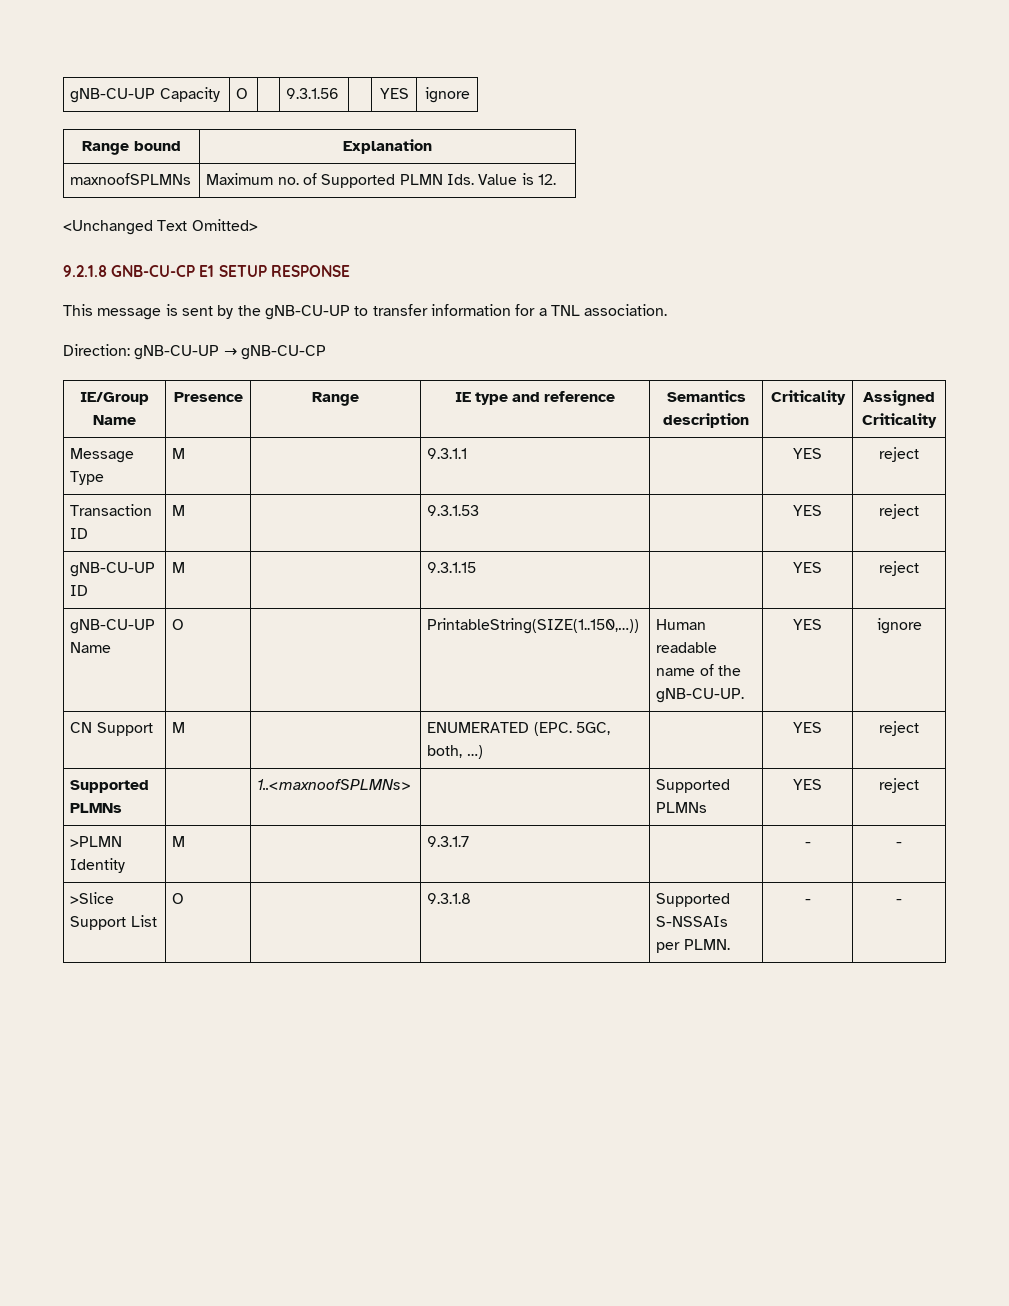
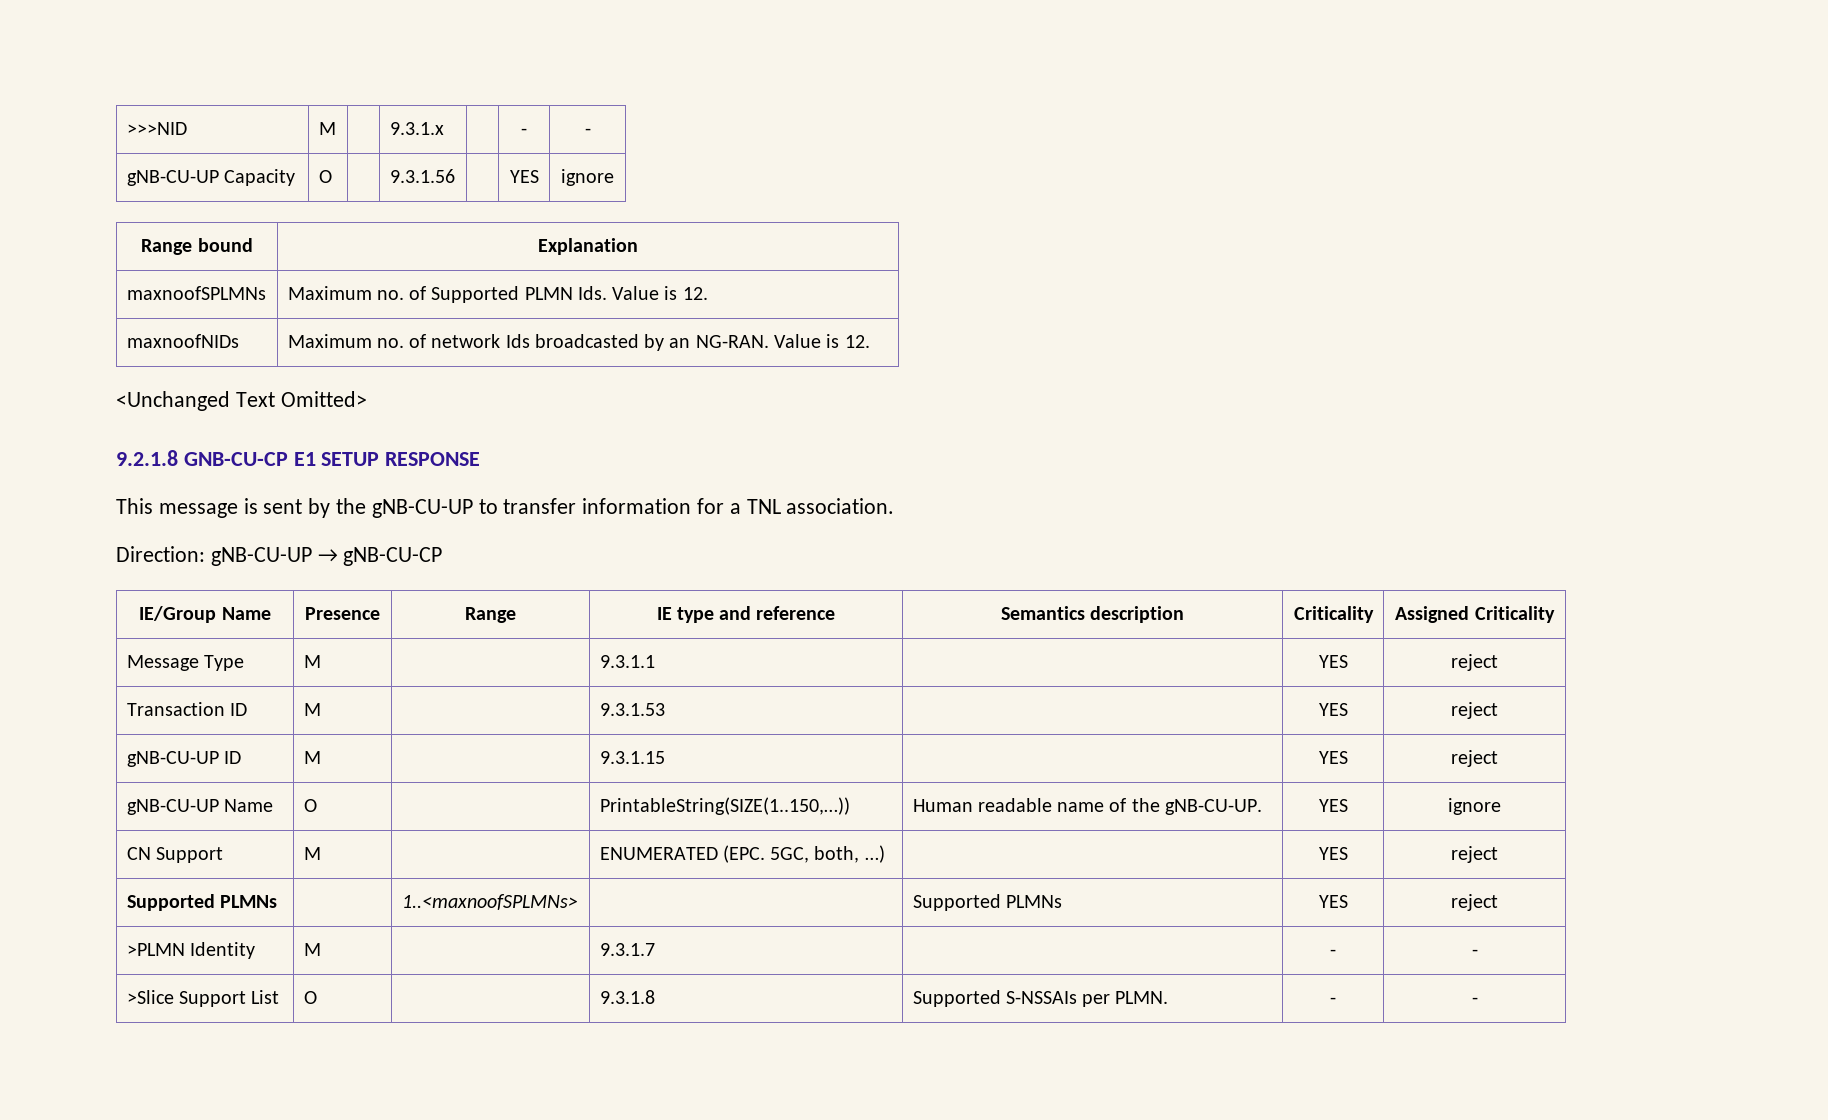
(70, 95) none -> [126,122,187,135] [318,122,336,135] [389,122,444,135] [521,128,527,135] [584,128,591,135] >>>NID | M | | 9.3.1.x | | - | - //
(556, 179) none -> [126,334,239,348] [287,334,870,351] // maxnoofNIDs | Maximum no. of network Ids broadcasted by an NG-RAN. Value is 12.

